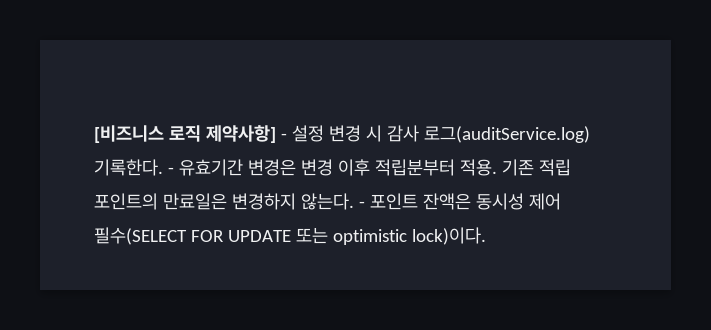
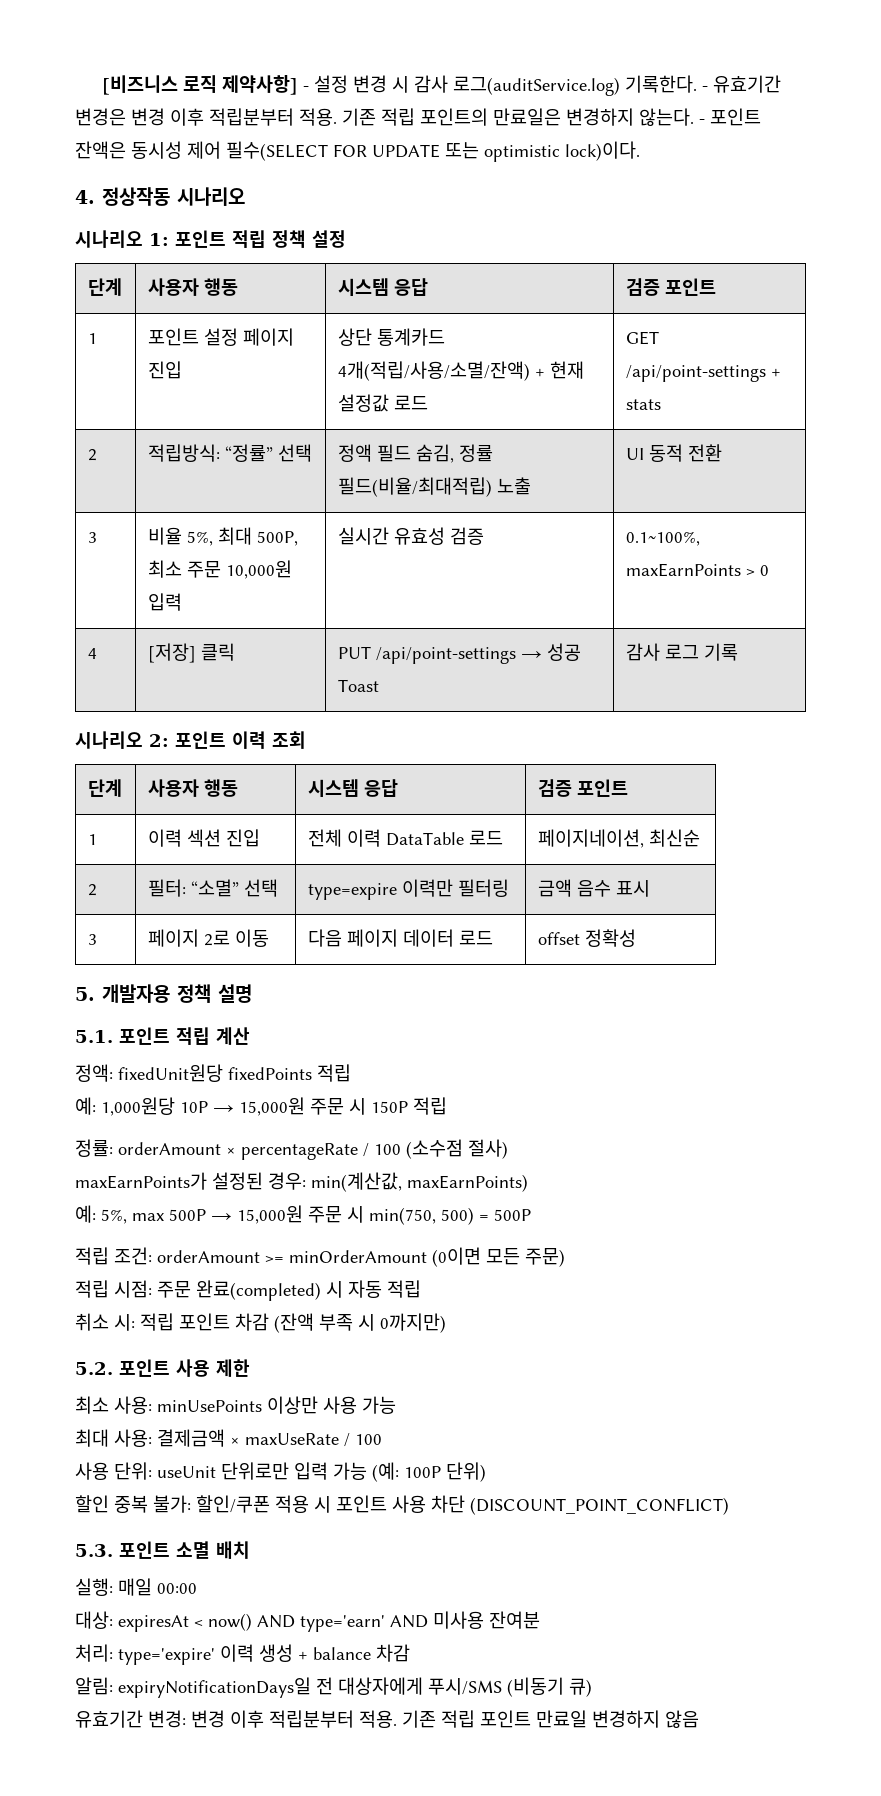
(486, 236) none -> [75,187,245,206] [75,230,346,248] [87,278,122,296] [147,278,238,296] [337,278,428,296] [625,278,716,296] [87,333,97,344] [147,328,294,346] [147,361,182,379] [337,328,445,346] [337,361,584,381] [337,394,428,412] [625,331,659,345] [625,365,781,382] [625,399,661,410] [87,449,97,461] [147,444,312,462] [337,444,493,463] [337,477,531,497] [625,444,722,462] [87,532,97,543] [147,527,298,546] [147,560,292,579] [147,593,182,611] [337,527,484,545] [625,531,700,546] [625,563,769,577] [87,648,97,659] [147,643,235,663] [337,643,581,664] [337,679,379,692] [625,643,738,661] [75,731,306,749] [87,779,122,797] [147,779,238,797] [307,779,398,797] [537,779,628,797] [87,834,97,845] [147,829,260,847] [307,829,503,847] [537,829,700,848] [87,884,97,896] [147,879,278,897] [307,879,509,900] [537,879,650,897] [87,934,97,945] [147,929,269,947] [307,929,493,947] [537,929,636,947] [75,984,252,1003] [75,1027,250,1045] [75,1064,351,1082] [75,1097,447,1116] [75,1139,508,1160] [75,1172,528,1192] [75,1205,531,1225] [75,1247,565,1267] [75,1280,421,1301] [75,1313,446,1333] [75,1359,250,1377] [75,1396,396,1414] [75,1429,382,1447] [75,1462,486,1482] [75,1495,729,1515] [75,1541,250,1559] [75,1578,197,1596] [75,1611,540,1632] [75,1644,410,1665] [75,1677,592,1698] [75,1710,699,1728] // 4. 정상작동 시나리오 // 시나리오 1: 포인트 적립 정책 설정 // 단계 | 사용자 행동 | 시스템 응답 | 검증 포인트 // 1 | 포인트 설정 페이지 진입 | 상단 통계카드 4개(적립/사용/소멸/잔액) + 현재 설정값 로드 | GET /api/point-settings + stats // 2 | 적립방식: “정률” 선택 | 정액 필드 숨김, 정률 필드(비율/최대적립) 노출 | UI 동적 전환 // 3 | 비율 5%, 최대 500P, 최소 주문 10,000원 입력 | 실시간 유효성 검증 | 0.1~100%, maxEarnPoints > 0 // 4 | [저장] 클릭 | PUT /api/point-settings → 성공 Toast | 감사 로그 기록 // 시나리오 2: 포인트 이력 조회 // 단계 | 사용자 행동 | 시스템 응답 | 검증 포인트 // 1 | 이력 섹션 진입 | 전체 이력 DataTable 로드 | 페이지네이션, 최신순 // 2 | 필터: “소멸” 선택 | type=expire 이력만 필터링 | 금액 음수 표시 // 3 | 페이지 2로 이동 | 다음 페이지 데이터 로드 | offset 정확성 // 5. 개발자용 정책 설명 // 5.1. 포인트 적립 계산 // 정액: fixedUnit원당 fixedPoints 적립 // 예: 1,000원당 10P → 15,000원 주문 시 150P 적립 // 정률: orderAmount × percentageRate / 100 (소수점 절사) // maxEarnPoints가 설정된 경우: min(계산값, maxEarnPoints) // 예: 5%, max 500P → 15,000원 주문 시 min(750, 500) = 500P // 적립 조건: orderAmount >= minOrderAmount (0이면 모든 주문) // 적립 시점: 주문 완료(completed) 시 자동 적립 // 취소 시: 적립 포인트 차감 (잔액 부족 시 0까지만) // 5.2. 포인트 사용 제한 // 최소 사용: minUsePoints 이상만 사용 가능 // 최대 사용: 결제금액 × maxUseRate / 100 // 사용 단위: useUnit 단위로만 입력 가능 (예: 100P 단위) // 할인 중복 불가: 할인/쿠폰 적용 시 포인트 사용 차단 (DISCOUNT_POINT_CONFLICT) // 5.3. 포인트 소멸 배치 // 실행: 매일 00:00 // 대상: expiresAt < now() AND type='earn' AND 미사용 잔여분 // 처리: type='expire' 이력 생성 + balance 차감 // 알림: expiryNotificationDays일 전 대상자에게 푸시/SMS (비동기 큐) // 유효기간 변경: 변경 이후 적립분부터 적용. 기존 적립 포인트 만료일 변경하지 않음

